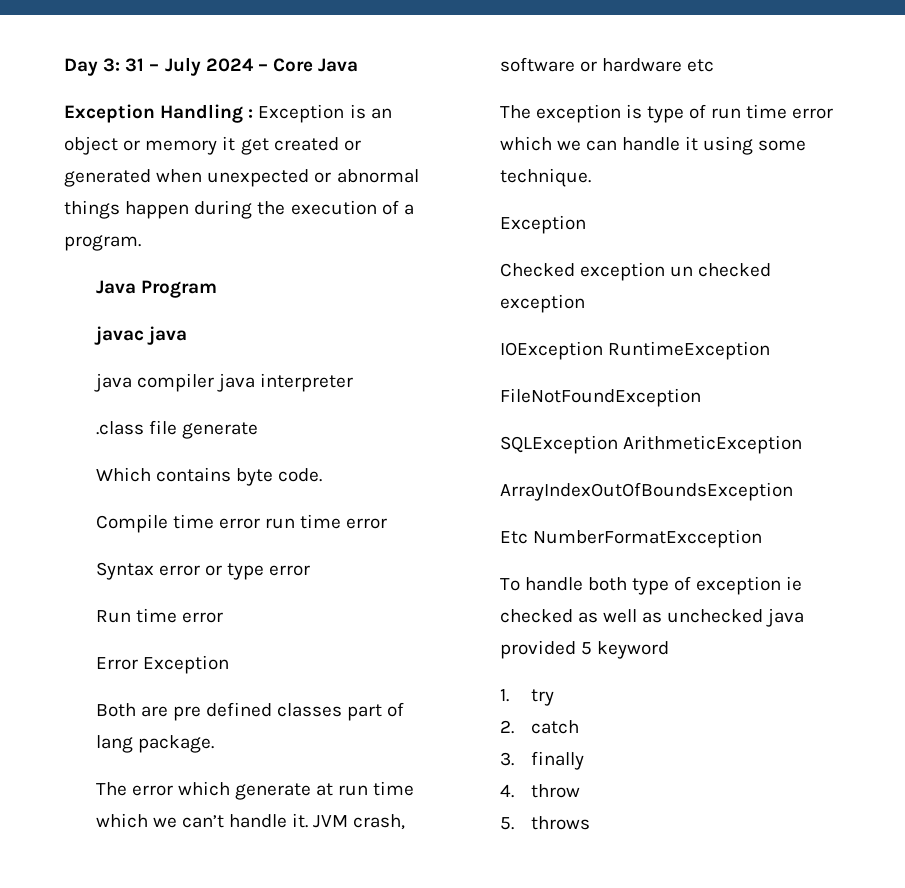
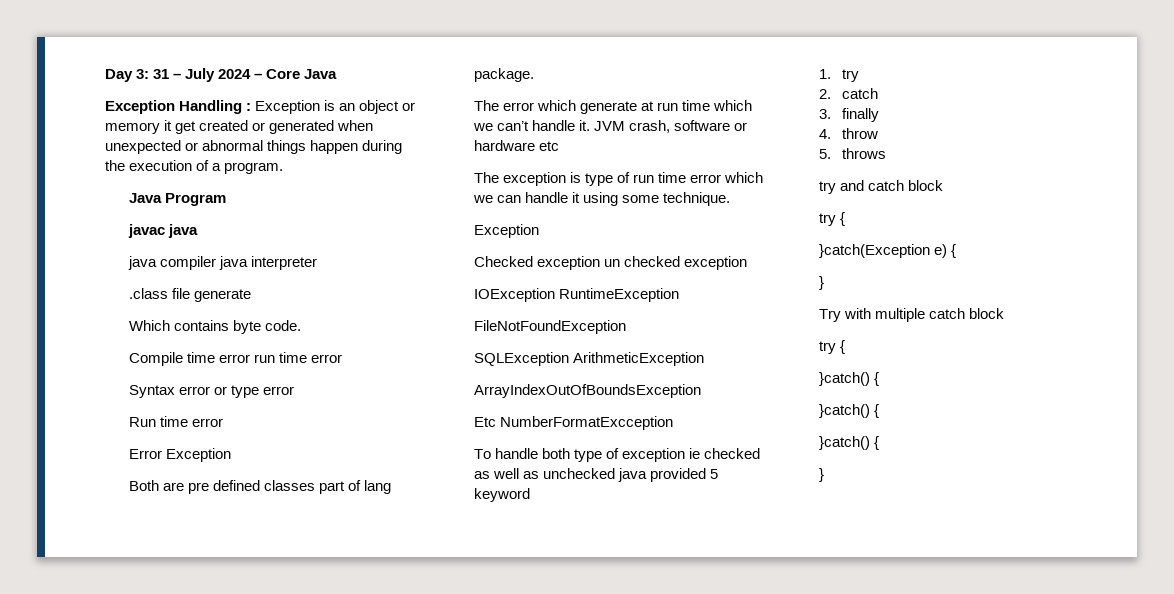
(591, 823) none -> [818,180,943,194] [818,212,845,226] [818,244,956,258] [818,276,824,290] [818,308,1004,322] [818,340,845,354] [818,372,879,386] [818,404,879,418] [818,436,879,450] [818,468,824,482] // try and catch block // try { // }catch(Exception e) { // } // Try with multiple catch block // try { // }catch() { // }catch() { // }catch() { // }

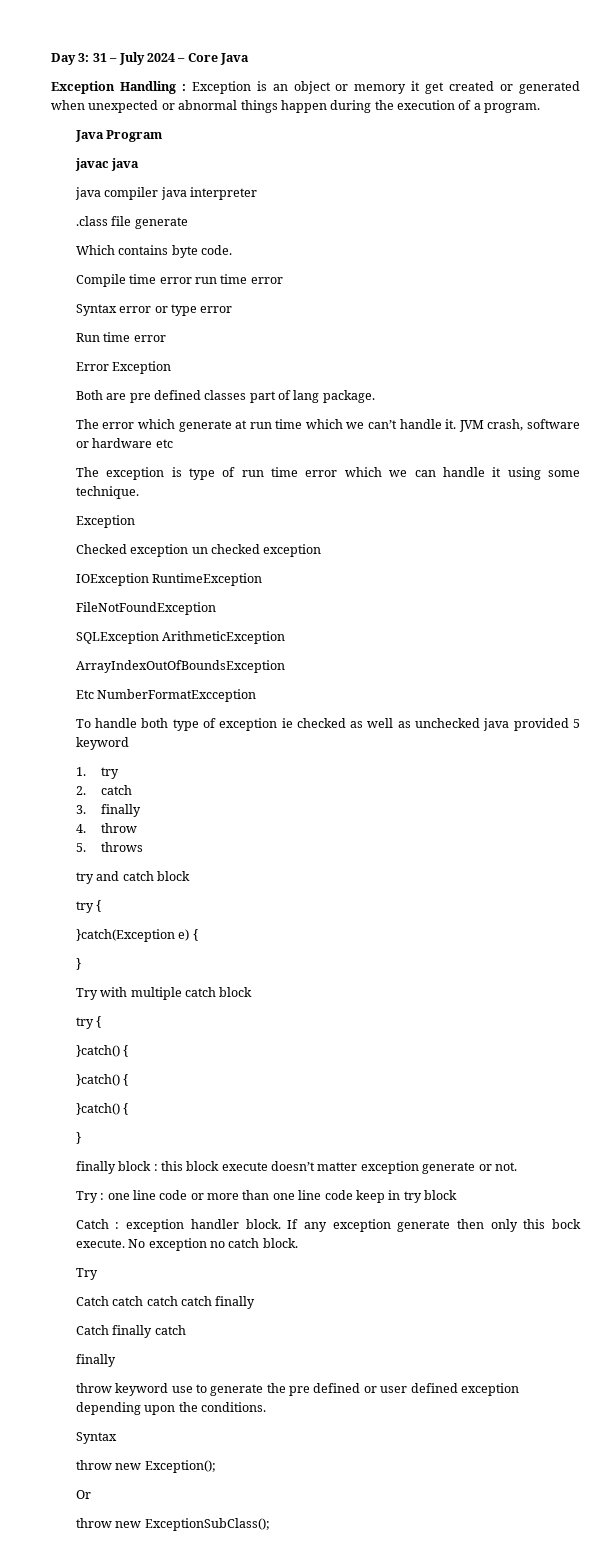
(824, 475) none -> [75,1161,517,1174] [75,1190,458,1203] [75,1219,582,1232] [75,1238,298,1251] [75,1268,98,1280] [75,1296,256,1309] [75,1325,186,1338] [75,1354,116,1367] [75,1383,519,1396] [75,1402,266,1415] [75,1432,117,1444] [75,1460,216,1473] [75,1490,91,1499] [75,1518,270,1531] // finally block : this block execute doesn’t matter exception generate or not. // Try : one line code or more than one line code keep in try block // Catch : exception handler block. If any exception generate then only this bock execute. No exception no catch block. // Try // Catch catch catch catch finally // Catch finally catch // finally // throw keyword use to generate the pre defined or user defined exception depending upon the conditions. // Syntax // throw new Exception(); // Or // throw new ExceptionSubClass();

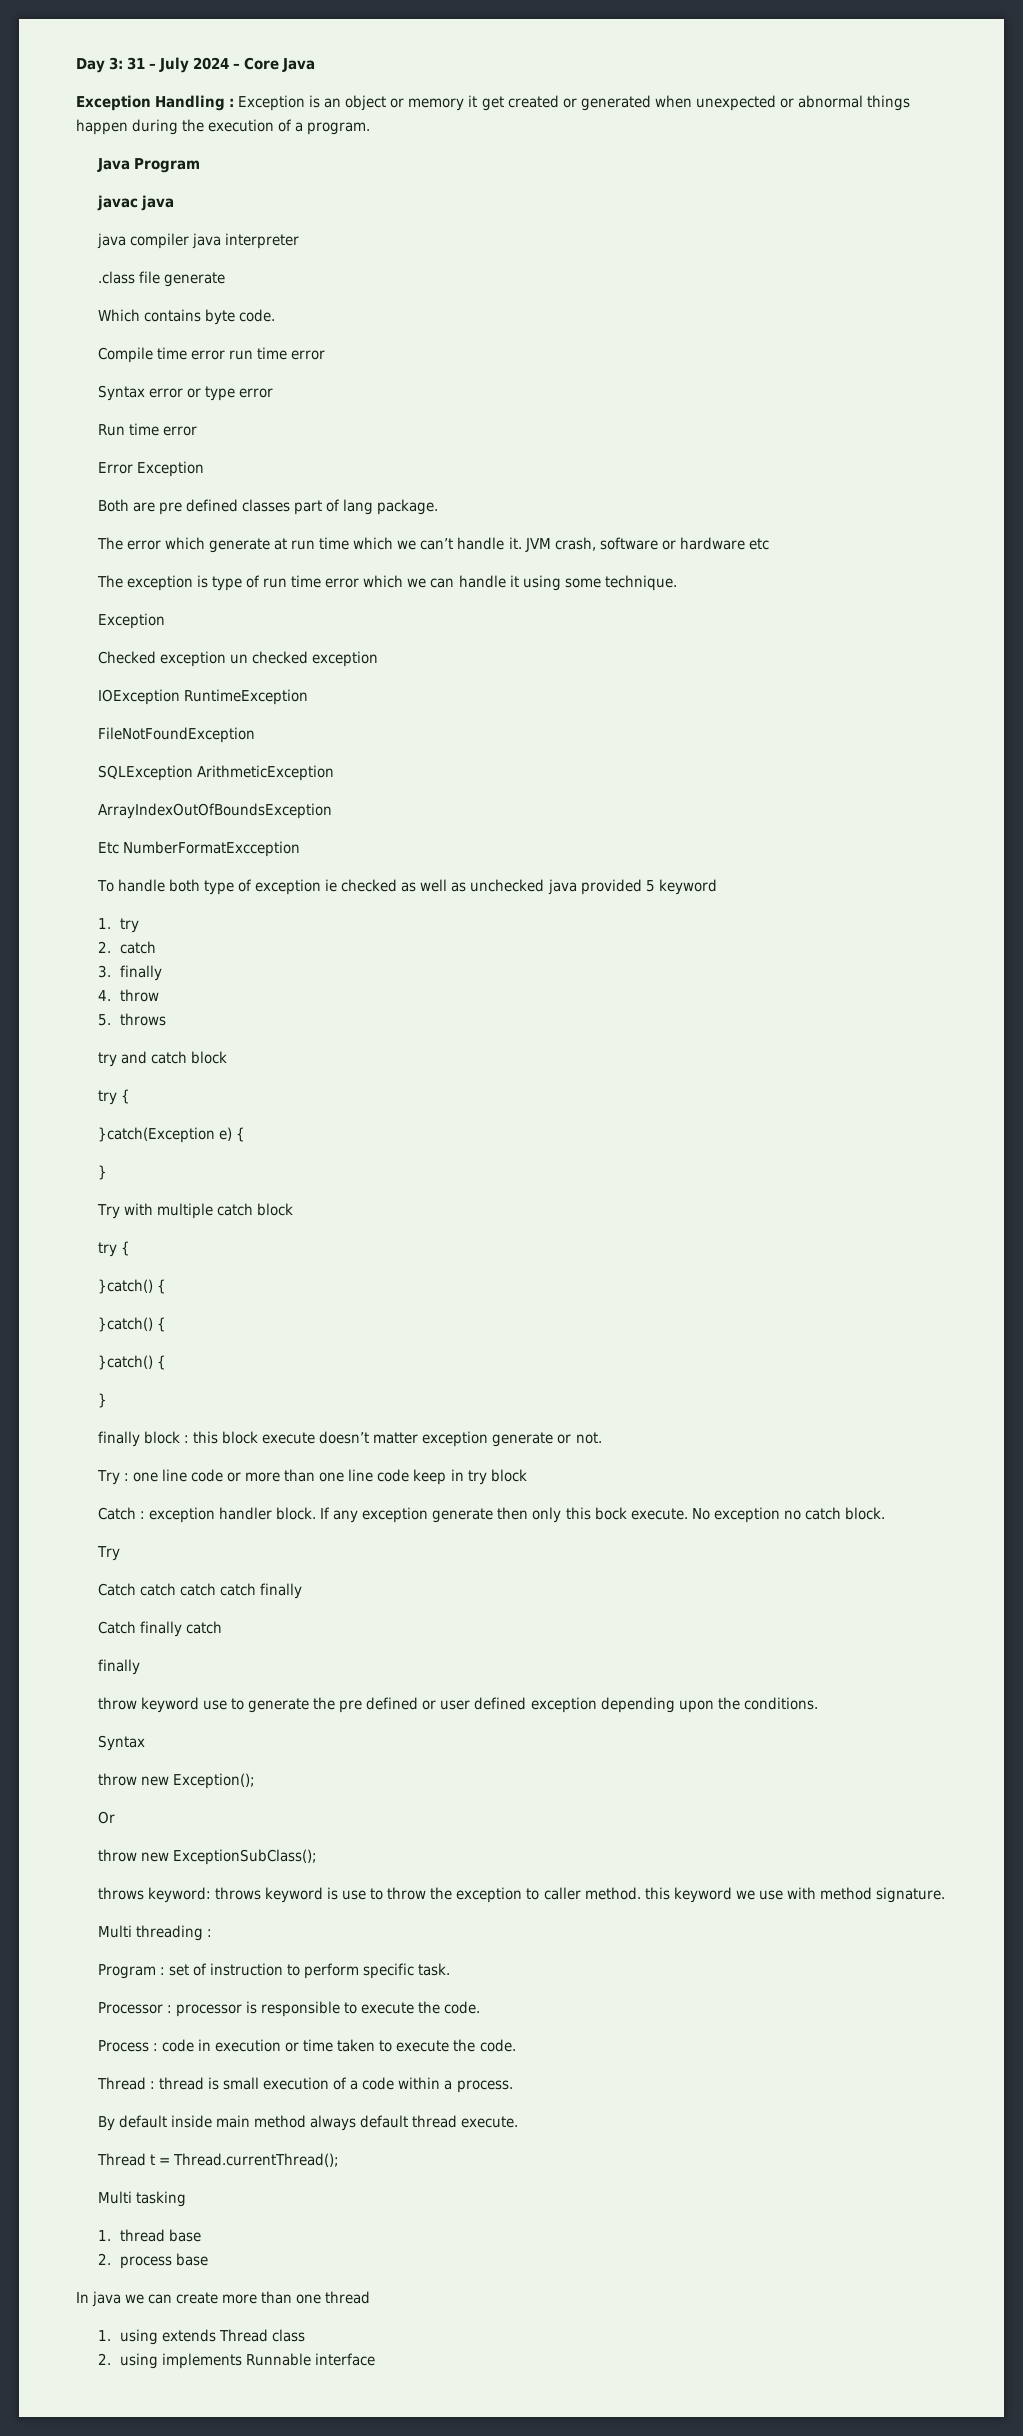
(270, 1524) none -> [97,1887,945,1903] [97,1925,213,1941] [97,1963,451,1979] [97,2001,481,2017] [97,2039,516,2052] [96,2077,513,2093] [97,2115,519,2131] [96,2153,340,2167] [97,2191,186,2207] [97,2229,201,2242] [97,2253,208,2269] [76,2291,371,2307] [97,2329,306,2345] [97,2353,376,2369] // throws keyword: throws keyword is use to throw the exception to caller method. this keyword we use with method signature. // Multi threading : // Program : set of instruction to perform specific task. // Processor : processor is responsible to execute the code. // Process : code in execution or time taken to execute the code. // Thread : thread is small execution of a code within a process. // By default inside main method always default thread execute. // Thread t = Thread.currentThread(); // Multi tasking // 1. thread base // 2. process base // In java we can create more than one thread // 1. using extends Thread class // 2. using implements Runnable interface

